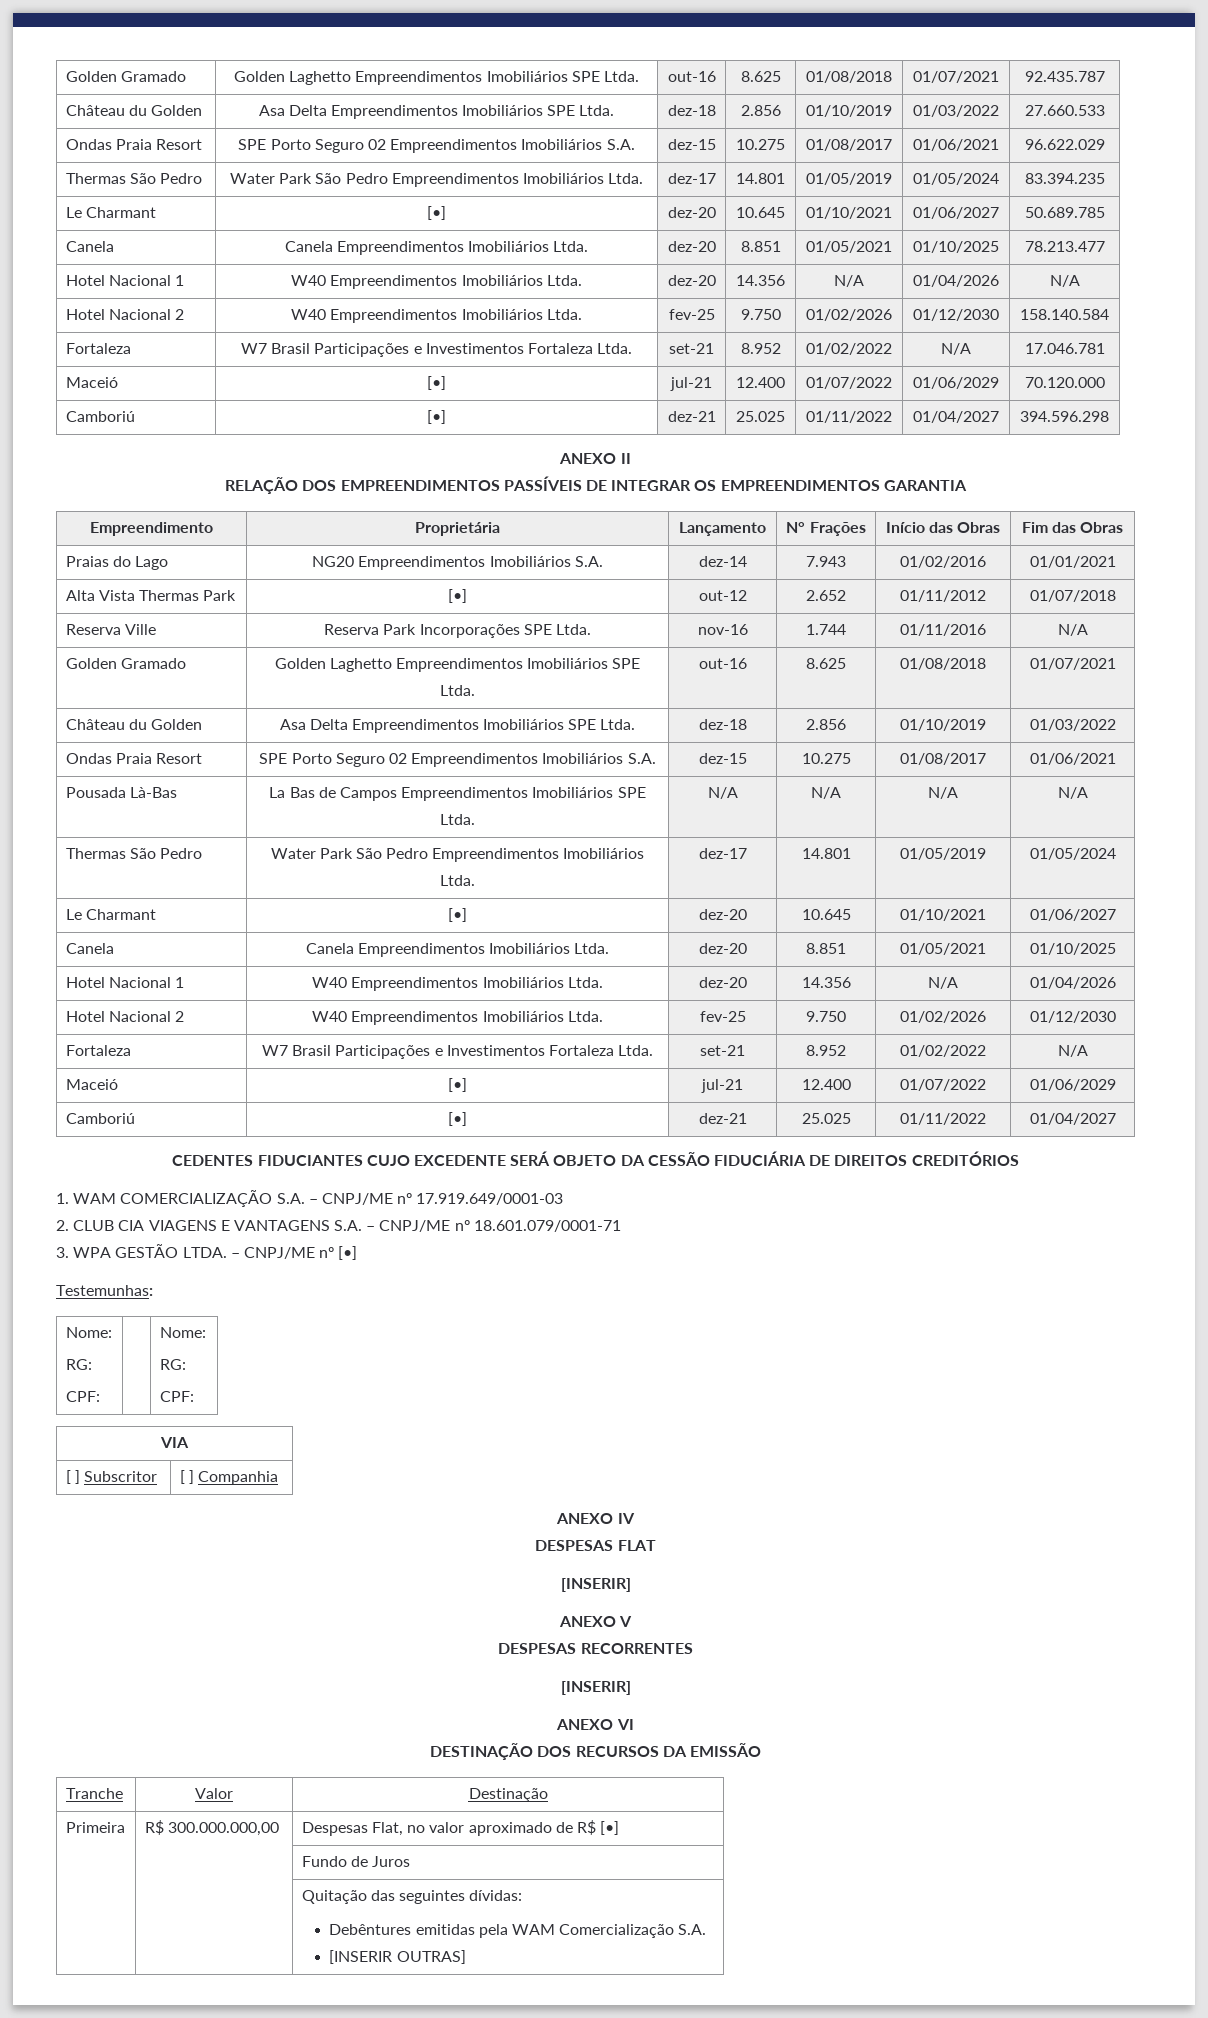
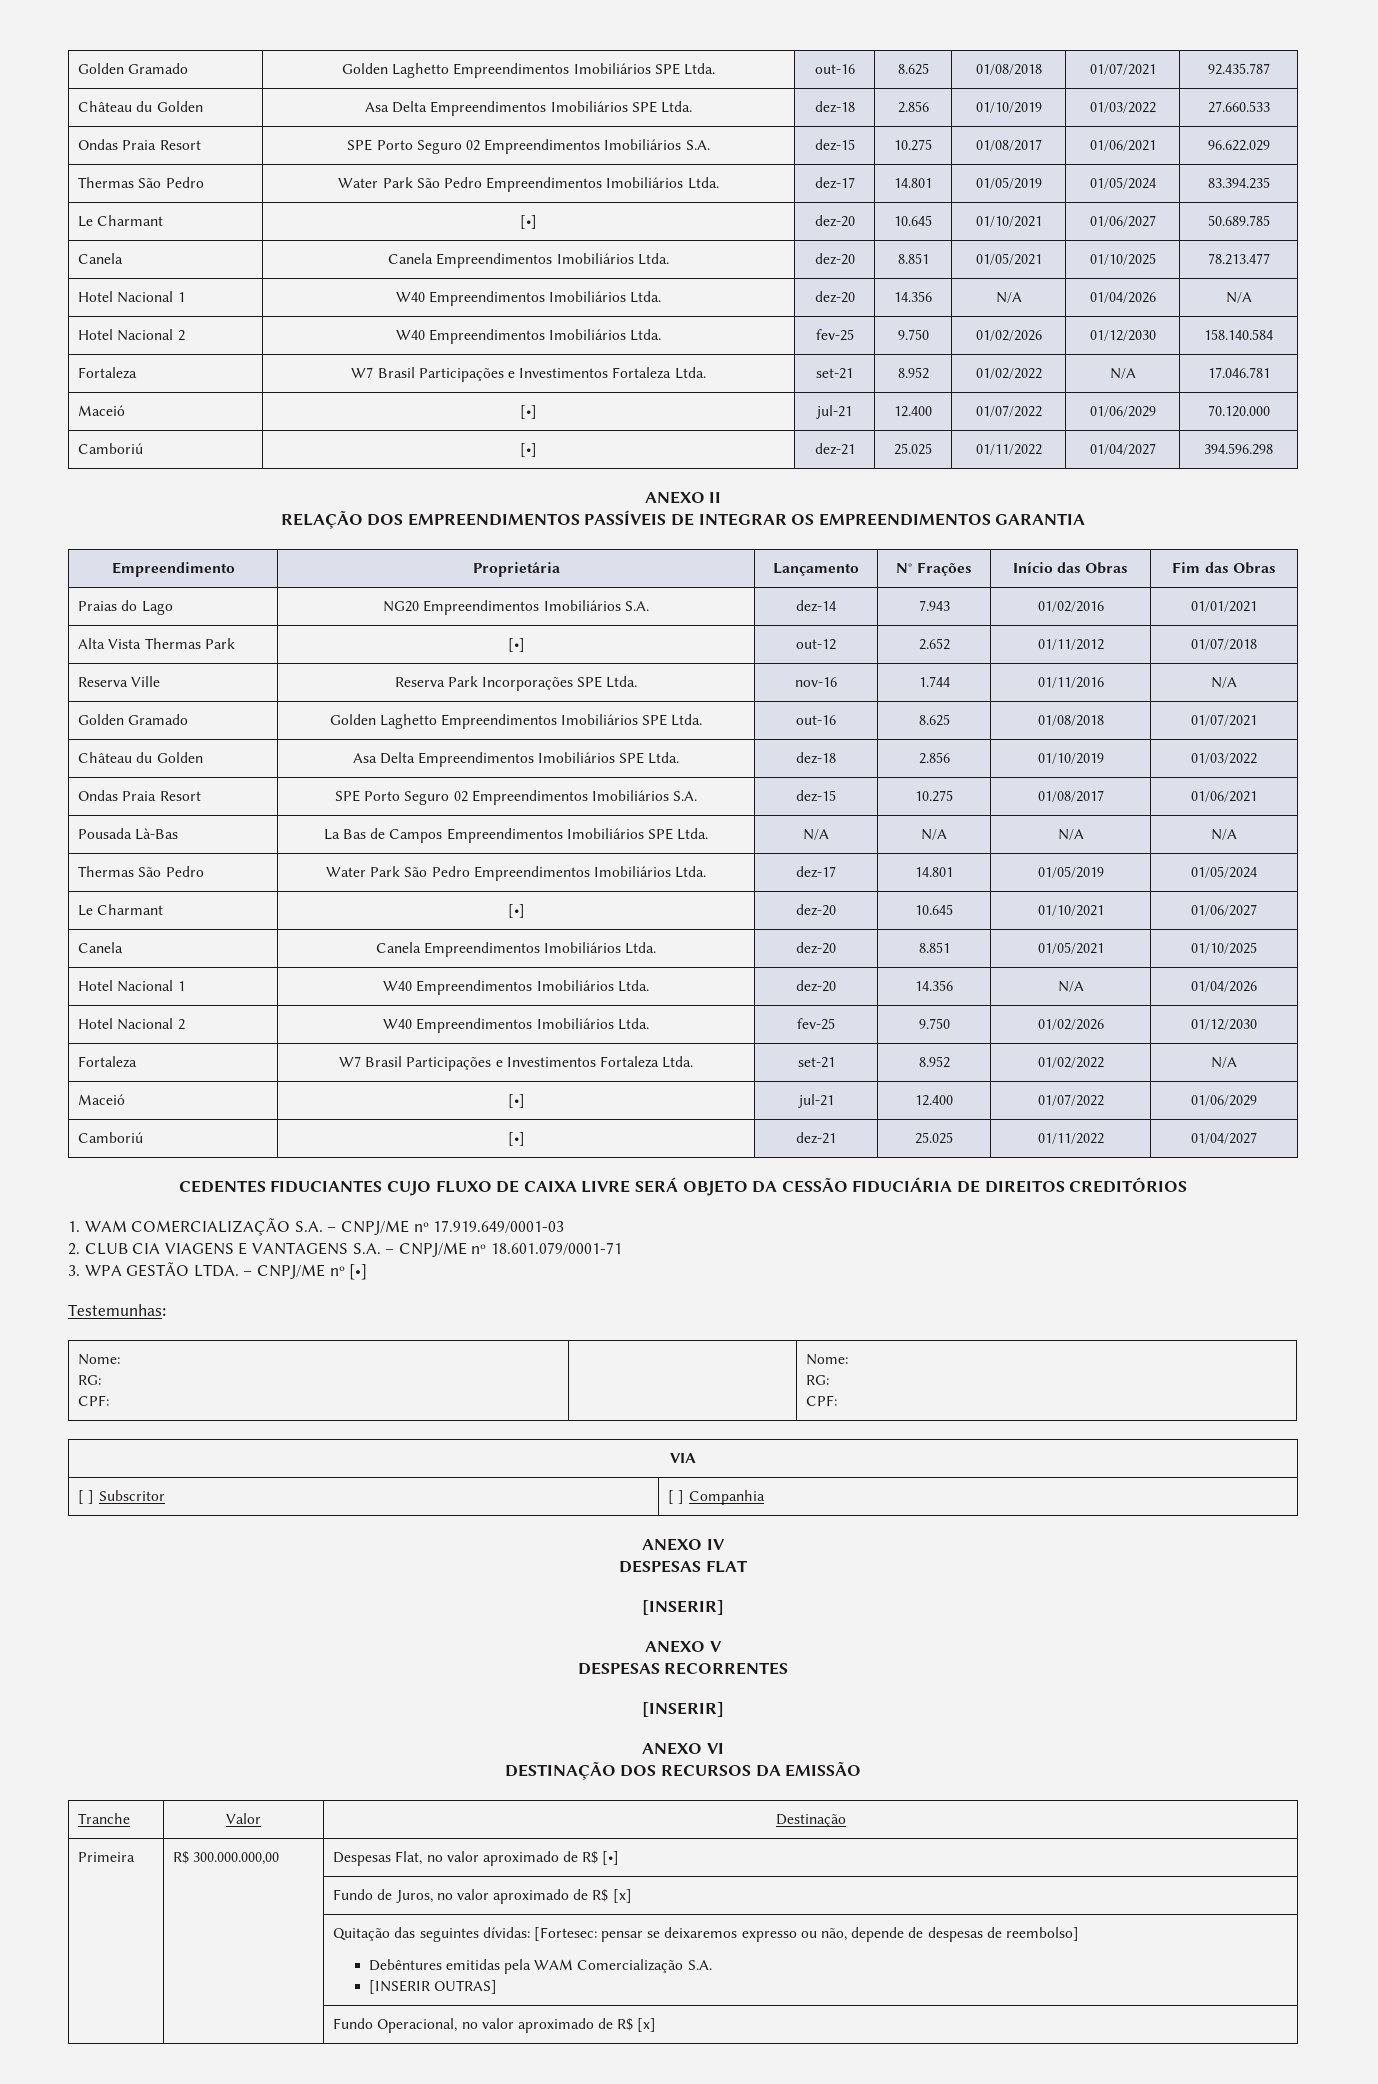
[414,1155,507,1166] EXCEDENTE -> [435,1180,631,1193] FLUXO DE CAIXA LIVRE
[372,1856,411,1867] [301,1890,523,1904] Juros // | | Quitação das seguintes dívidas: -> [395,1889,632,1904] [333,1927,1079,1942] Juros, no valor aproximado de R$ [x] // | | Quitação das seguintes dívidas: [Fortesec: pensar se deixaremos expresso ou não, depende de despesas de reembolso]
(466, 1957) none -> [333,2018,657,2033] // | | Fundo Operacional, no valor aproximado de R$ [x]

